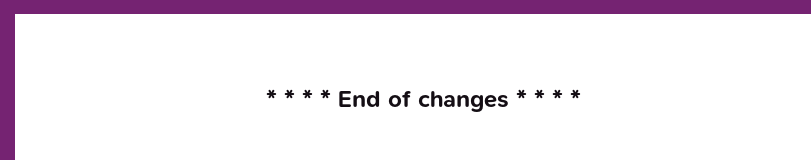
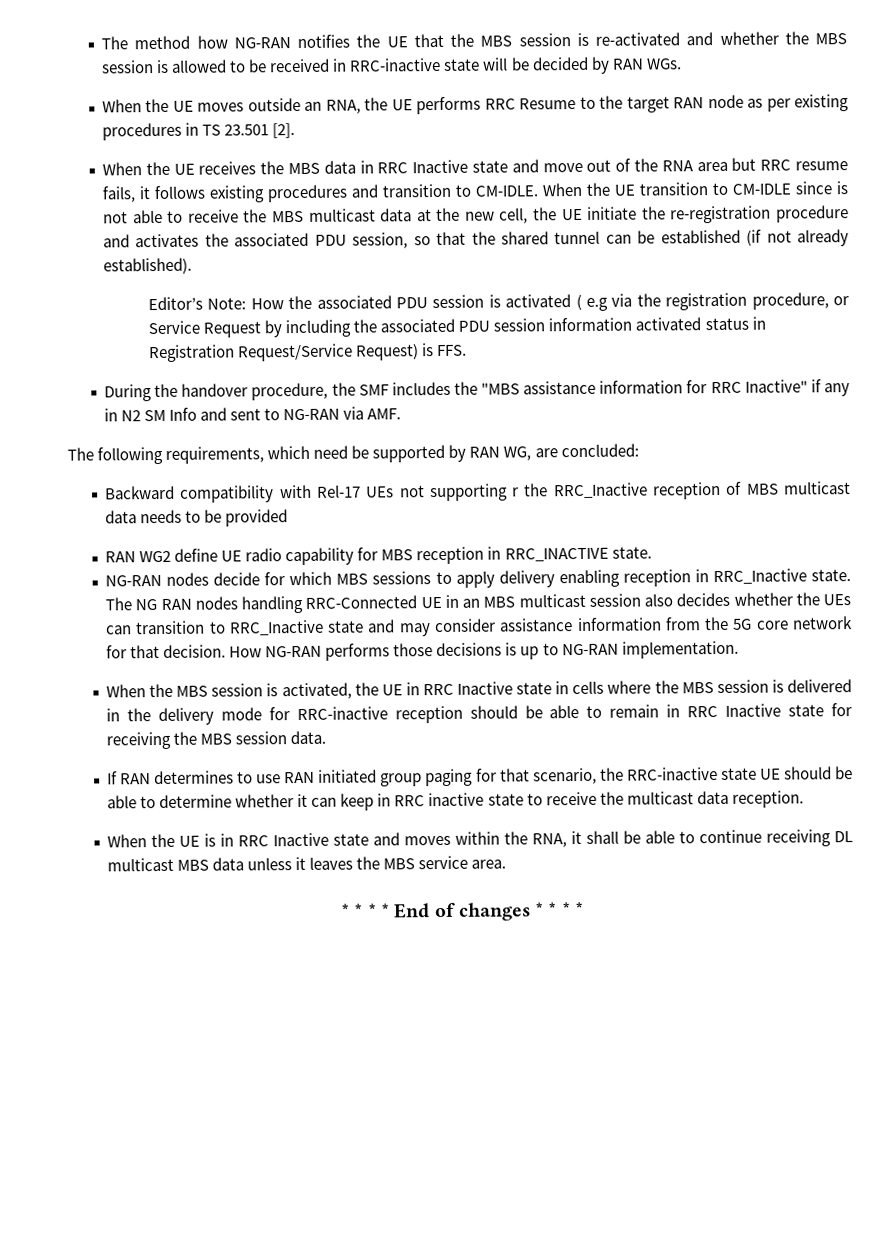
(266, 98) none -> [101,31,848,50] [101,56,682,74] [102,94,849,115] [102,122,296,141] [102,157,849,176] [102,181,849,203] [103,205,849,224] [103,229,850,249] [103,257,193,275] [148,292,850,311] [148,316,766,338] [149,343,468,363] [104,379,850,402] [104,406,402,422] [67,443,639,465] [105,481,851,503] [105,509,289,527] [105,546,652,566] [105,568,852,588] [105,592,852,614] [106,616,854,637] [106,640,739,661] [106,679,853,700] [106,703,853,726] [106,730,327,750] [107,766,853,787] [107,790,804,811] [107,829,853,848] [107,855,507,872] The method how NG-RAN notifies the UE that the MBS session is re-activated and whether the MBS session is allowed to be received in RRC-inactive state will be decided by RAN WGs. // When the UE moves outside an RNA, the UE performs RRC Resume to the target RAN node as per existing procedures in TS 23.501 [2]. // When the UE receives the MBS data in RRC Inactive state and move out of the RNA area but RRC resume fails, it follows existing procedures and transition to CM-IDLE. When the UE transition to CM-IDLE since is not able to receive the MBS multicast data at the new cell, the UE initiate the re-registration procedure and activates the associated PDU session, so that the shared tunnel can be established (if not already established). // Editor’s Note: How the associated PDU session is activated ( e.g via the registration procedure, or Service Request by including the associated PDU session information activated status in Registration Request/Service Request) is FFS. // During the handover procedure, the SMF includes the "MBS assistance information for RRC Inactive" if any in N2 SM Info and sent to NG-RAN via AMF. // The following requirements, which need be supported by RAN WG, are concluded: // Backward compatibility with Rel-17 UEs not supporting r the RRC_Inactive reception of MBS multicast data needs to be provided // RAN WG2 define UE radio capability for MBS reception in RRC_INACTIVE state. // NG-RAN nodes decide for which MBS sessions to apply delivery enabling reception in RRC_Inactive state. The NG RAN nodes handling RRC-Connected UE in an MBS multicast session also decides whether the UEs can transition to RRC_Inactive state and may consider assistance information from the 5G core network for that decision. How NG-RAN performs those decisions is up to NG-RAN implementation. // When the MBS session is activated, the UE in RRC Inactive state in cells where the MBS session is delivered in the delivery mode for RRC-inactive reception should be able to remain in RRC Inactive state for receiving the MBS session data. // If RAN determines to use RAN initiated group paging for that scenario, the RRC-inactive state UE should be able to determine whether it can keep in RRC inactive state to receive the multicast data reception. // When the UE is in RRC Inactive state and moves within the RNA, it shall be able to continue receiving DL multicast MBS data unless it leaves the MBS service area. //

